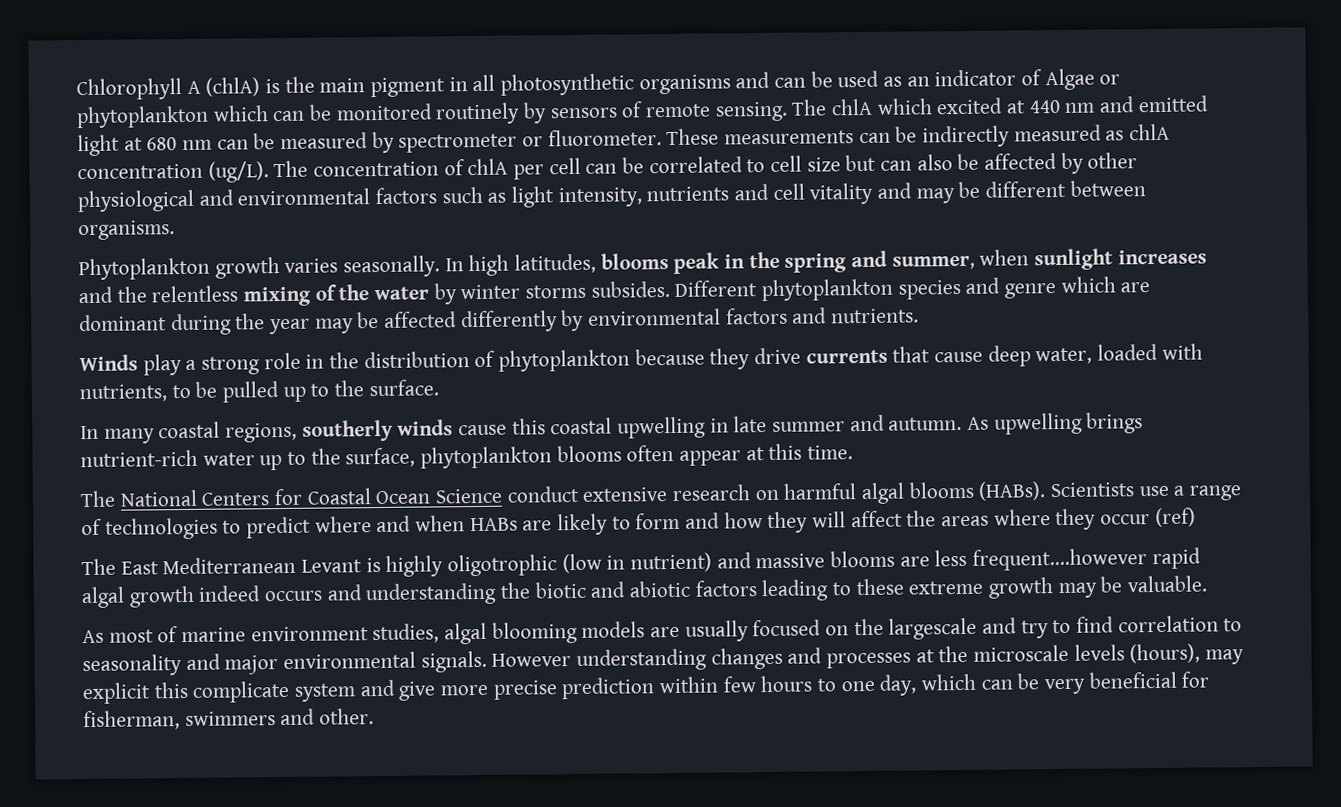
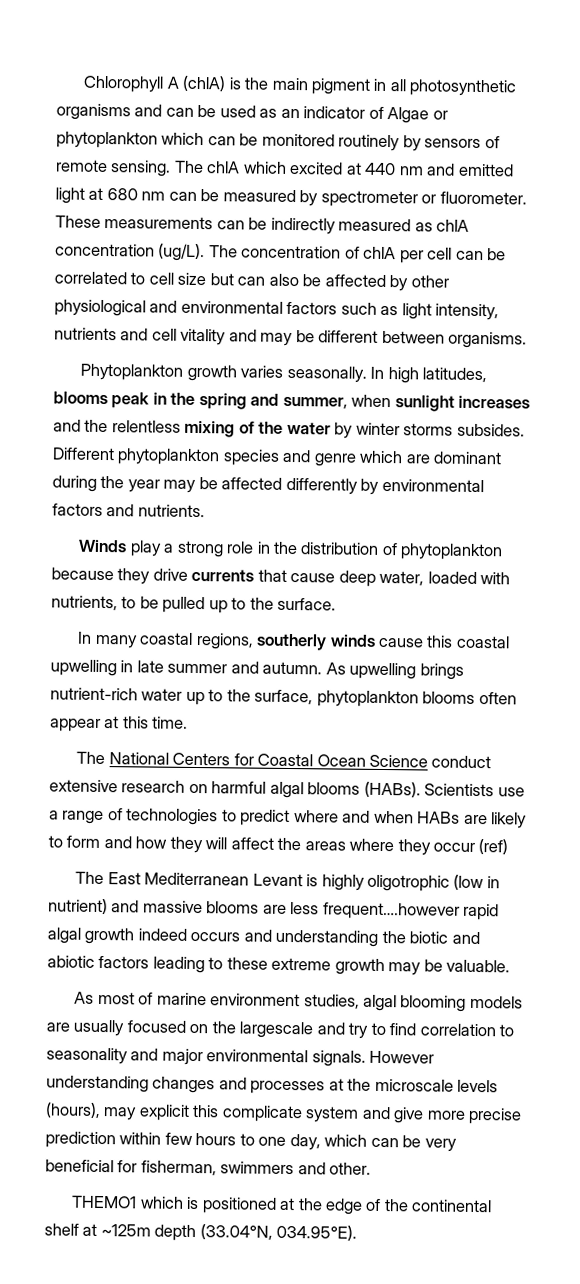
(375, 716) none -> [71,1195,493,1215] [44,1223,358,1242] // THEMO1 which is positioned at the edge of the continental shelf at ~125m depth (33.04°N, 034.95°E).

